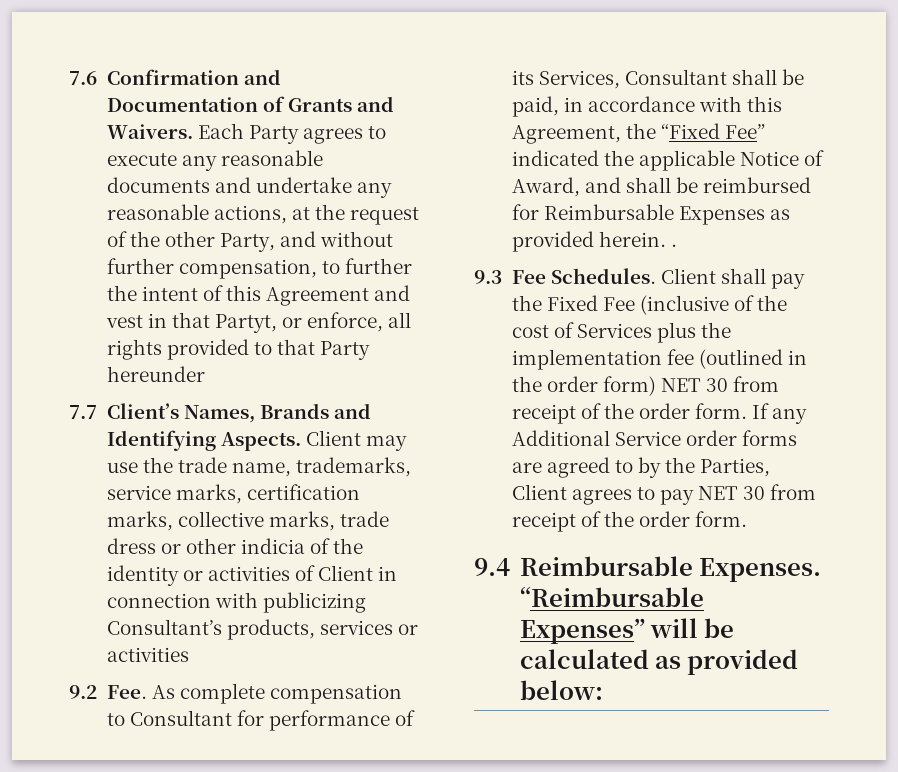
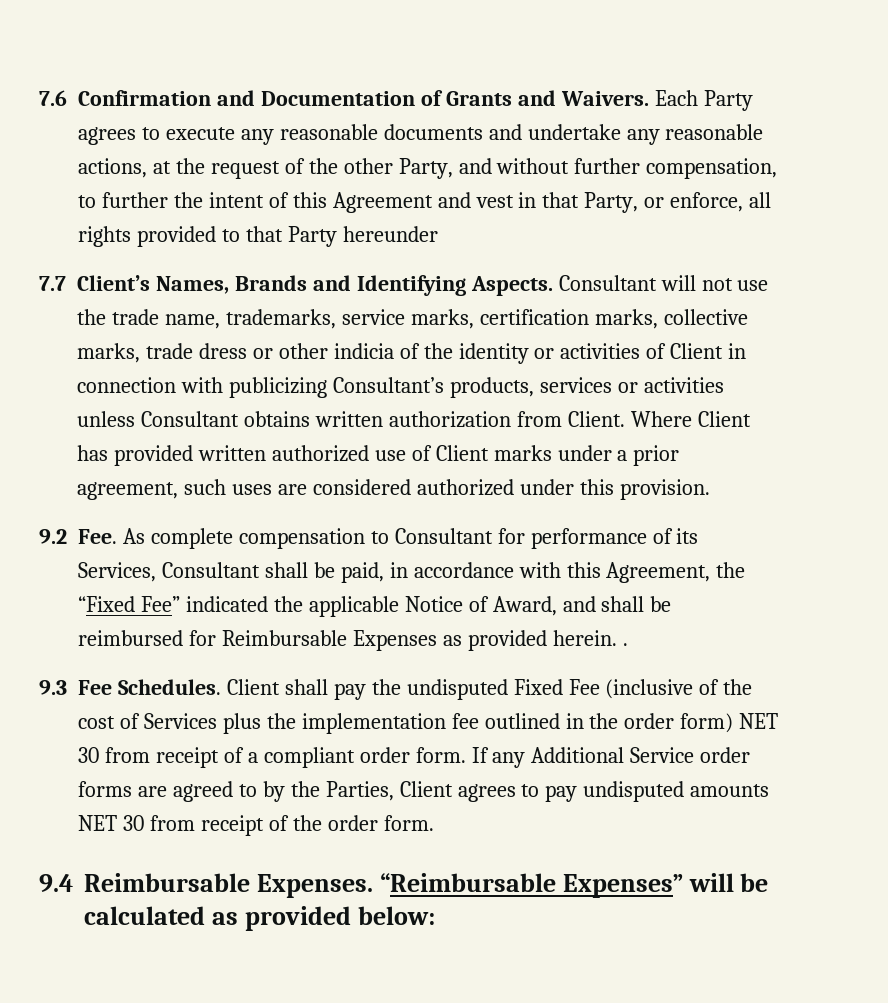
[214,314,277,333] Partyt, -> [584,192,639,213] Party,
[305,430,407,451] Client may -> [558,275,733,291] Consultant will not
(189, 654) none -> [77,411,751,428] [77,445,680,466] [77,479,710,500] unless Consultant obtains written authorization from Client. Where Client has provided written authorized use of Client marks under a prior agreement, such uses are considered authorized under this provision.
(542, 303) none -> [406,679,508,700] undisputed
[698,349,783,369] (outlined -> [484,713,560,729] outlined
[603,403,634,419] the -> [247,747,355,768] a compliant
(694, 497) none -> [583,781,770,802] undisputed amounts

